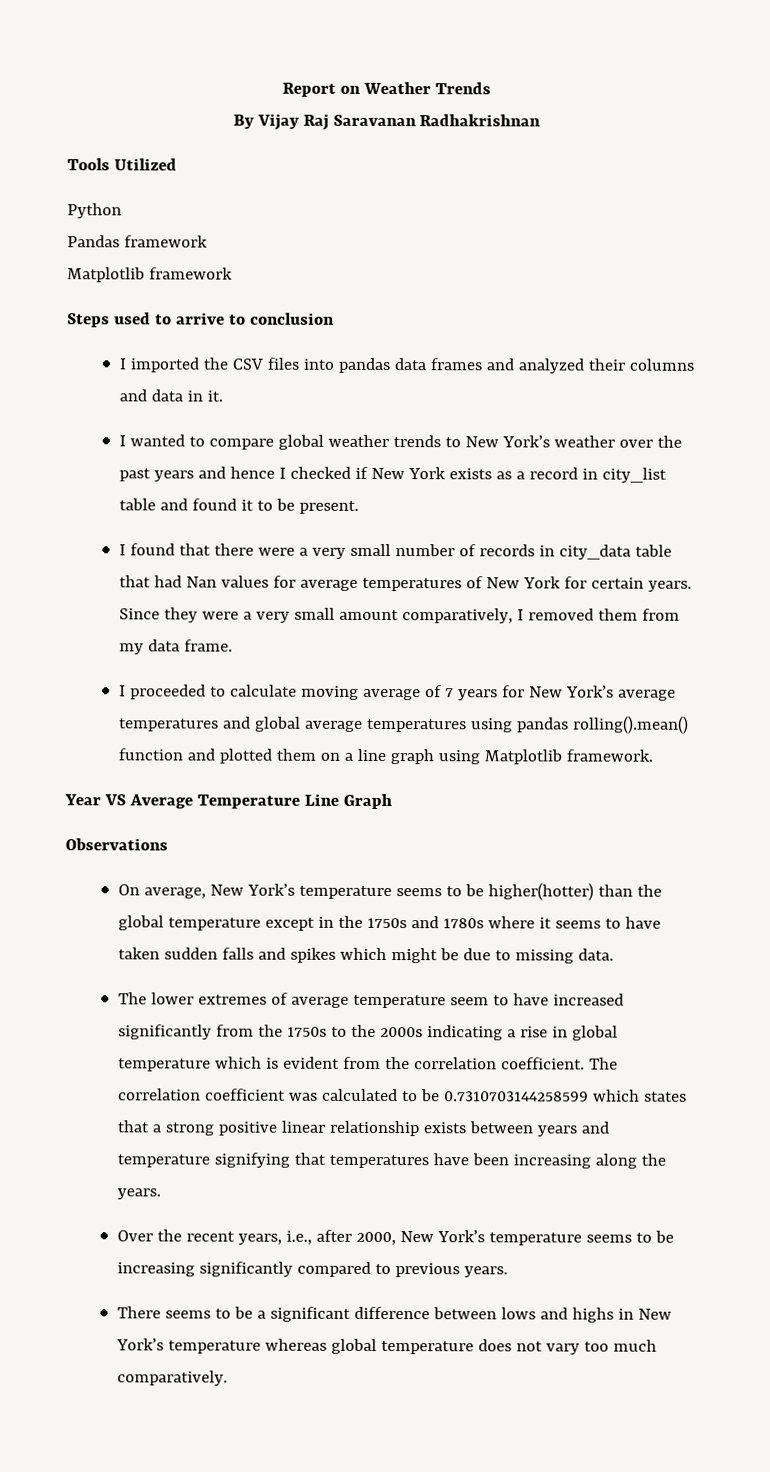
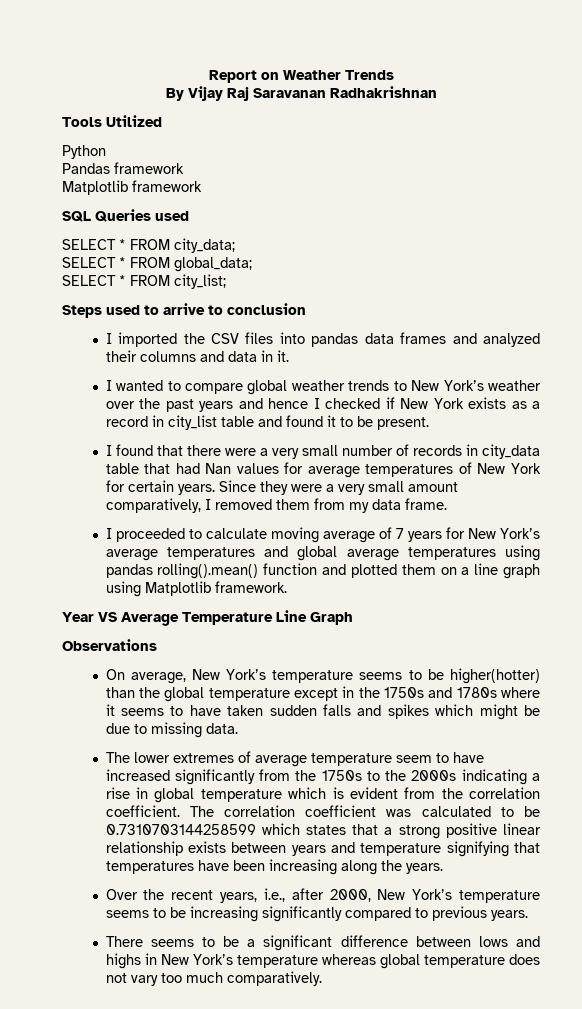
(233, 273) none -> [62,209,189,222] [62,238,235,253] [62,257,252,272] [62,274,226,289] // SQL Queries used // SELECT * FROM city_data; // SELECT * FROM global_data; // SELECT * FROM city_list;

